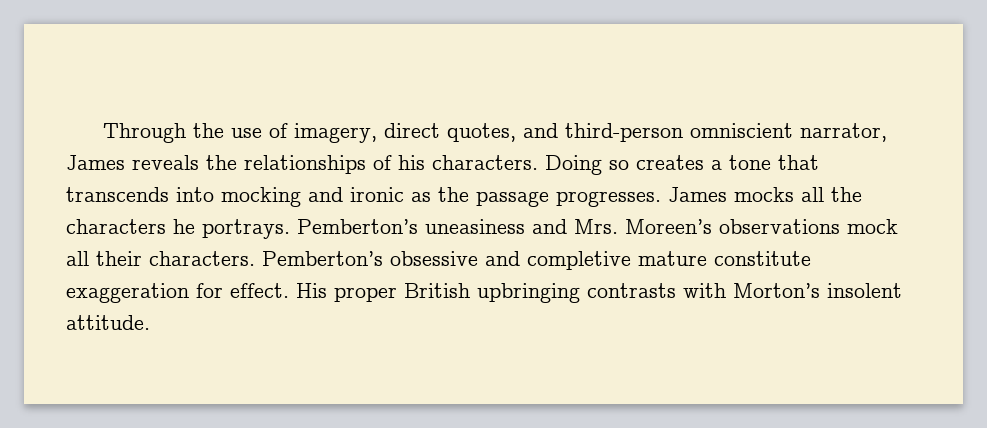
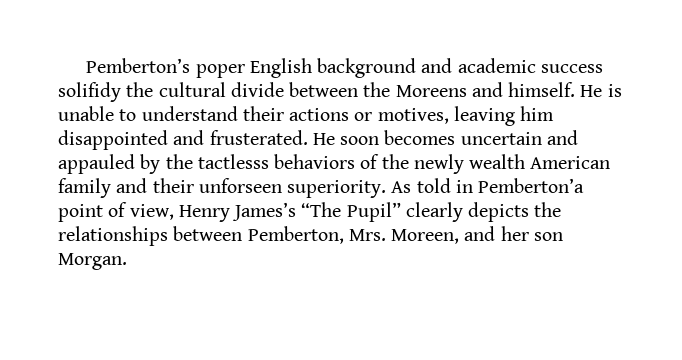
[103,123,888,143] [66,155,819,175] [66,187,862,207] [66,219,898,239] [66,251,811,270] [66,283,902,303] [66,315,150,330] Through the use of imagery, direct quotes, and third-person omniscient narrator, James reveals the relationships of his characters. Doing so creates a tone that transcends into mocking and ironic as the passage progresses. James mocks all the characters he portrays. Pemberton’s uneasiness and Mrs. Moreen’s observations mock all their characters. Pemberton’s obsessive and completive mature constitute exaggeration for effect. His proper British upbringing contrasts with Morton’s insolent attitude. -> [86,58,603,78] [58,82,622,102] [58,106,555,126] [58,130,578,150] [58,154,611,174] [58,178,585,198] [58,202,562,222] [58,226,563,246] [58,253,127,270] Pemberton’s poper English background and academic success solifidy the cultural divide between the Moreens and himself. He is unable to understand their actions or motives, leaving him disappointed and frusterated. He soon becomes uncertain and appauled by the tactlesss behaviors of the newly wealth American family and their unforseen superiority. As told in Pemberton’a point of view, Henry James’s “The Pupil” clearly depicts the relationships between Pemberton, Mrs. Moreen, and her son Morgan.

